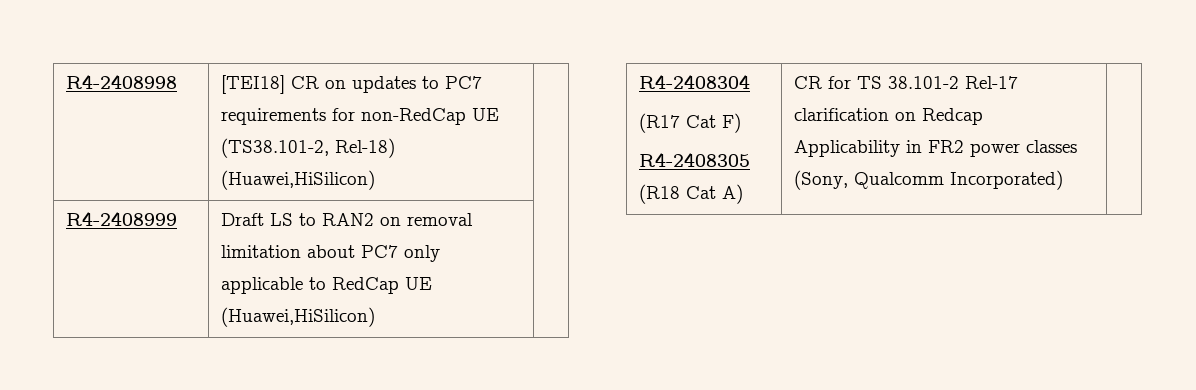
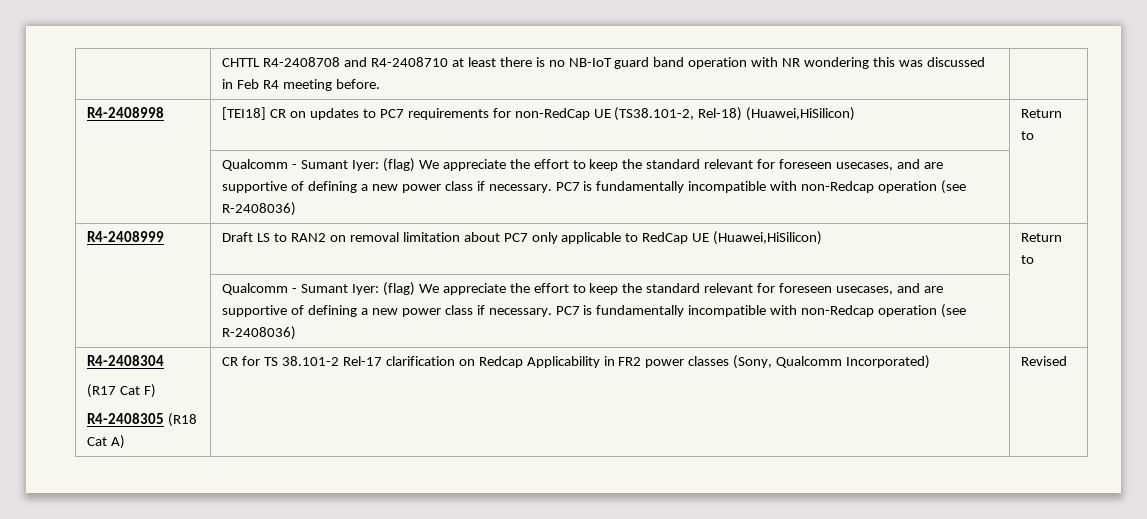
(65, 81) none -> [222,57,985,69] [222,79,380,91] | CHTTL R4-2408708 and R4-2408710 at least there is no NB-IoT guard band operation with NR wondering this was discussed in Feb R4 meeting before. | //
(375, 180) none -> [1021,109,1063,118] [1021,131,1035,140] [222,158,943,172] [222,180,966,194] [222,202,297,216] | Return to // | Qualcomm - Sumant Iyer: (flag) We appreciate the effort to keep the standard relevant for foreseen usecases, and are supportive of defining a new power class if necessary. PC7 is fundamentally incompatible with non-Redcap operation (see R-2408036)
(375, 317) none -> [1021,233,1063,242] [1021,255,1035,264] [222,282,943,296] [222,304,966,318] [222,326,297,340] | Return to // | Qualcomm - Sumant Iyer: (flag) We appreciate the effort to keep the standard relevant for foreseen usecases, and are supportive of defining a new power class if necessary. PC7 is fundamentally incompatible with non-Redcap operation (see R-2408036)
(1063, 180) none -> [1021,356,1068,366] Revised

